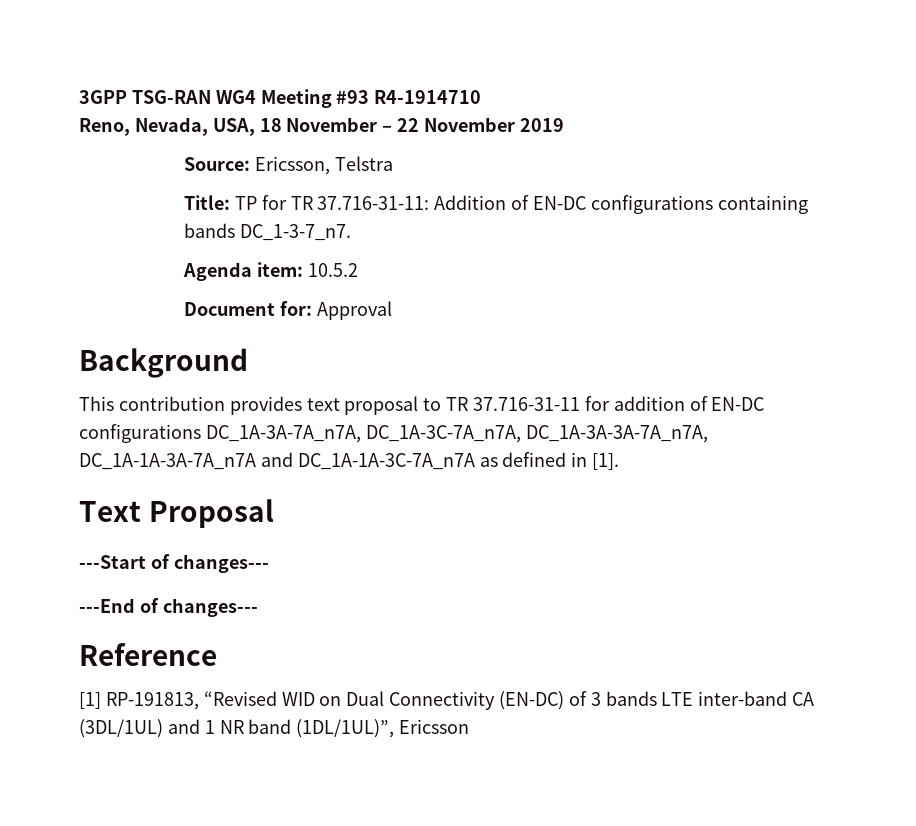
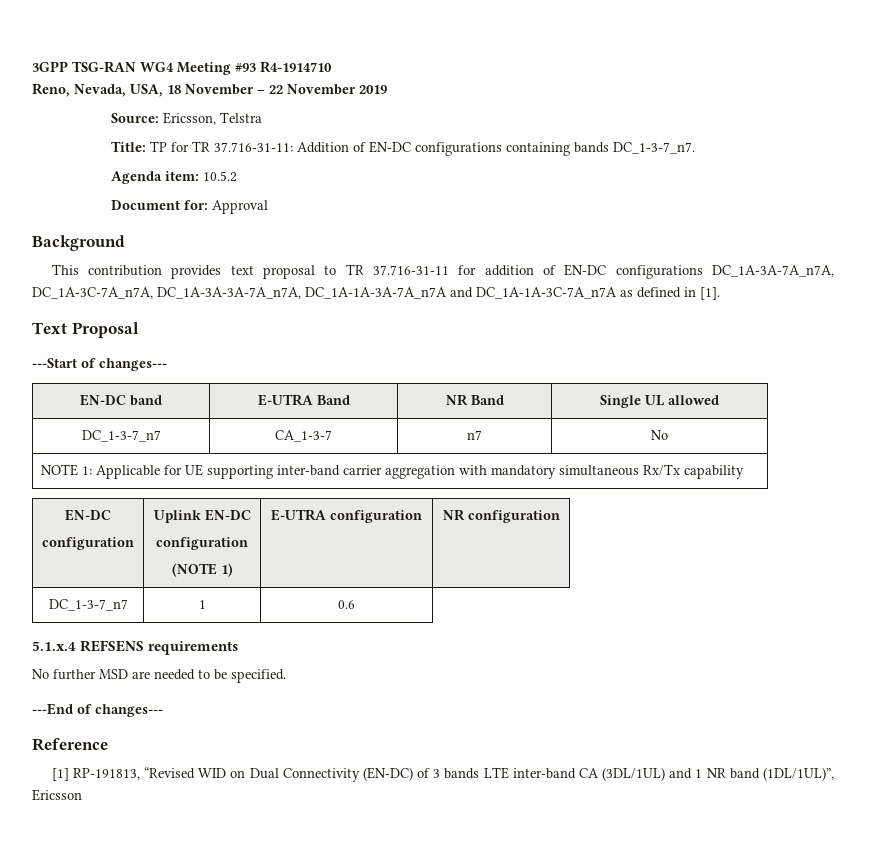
(269, 563) none -> [80,394,162,406] [257,394,350,406] [445,394,504,406] [600,395,719,408] [81,430,161,442] [275,430,332,442] [466,430,482,440] [651,430,668,440] [41,464,745,479] [65,509,111,521] [42,537,134,550] [153,509,251,523] [156,537,248,550] [171,563,233,577] [271,509,422,523] [442,509,560,523] [48,599,128,611] [198,600,206,609] [337,600,355,609] [32,640,239,655] [32,669,286,683] // EN-DC band | E-UTRA Band | NR Band | Single UL allowed // DC_1-3-7_n7 | CA_1-3-7 | n7 | No // NOTE 1: Applicable for UE supporting inter-band carrier aggregation with mandatory simultaneous Rx/Tx capability // EN-DC // configuration | Uplink EN-DC // configuration // (NOTE 1) | E-UTRA configuration | NR configuration // DC_1-3-7_n7 | 1 | 0.6 // 5.1.x.4 REFSENS requirements // No further MSD are needed to be specified.

